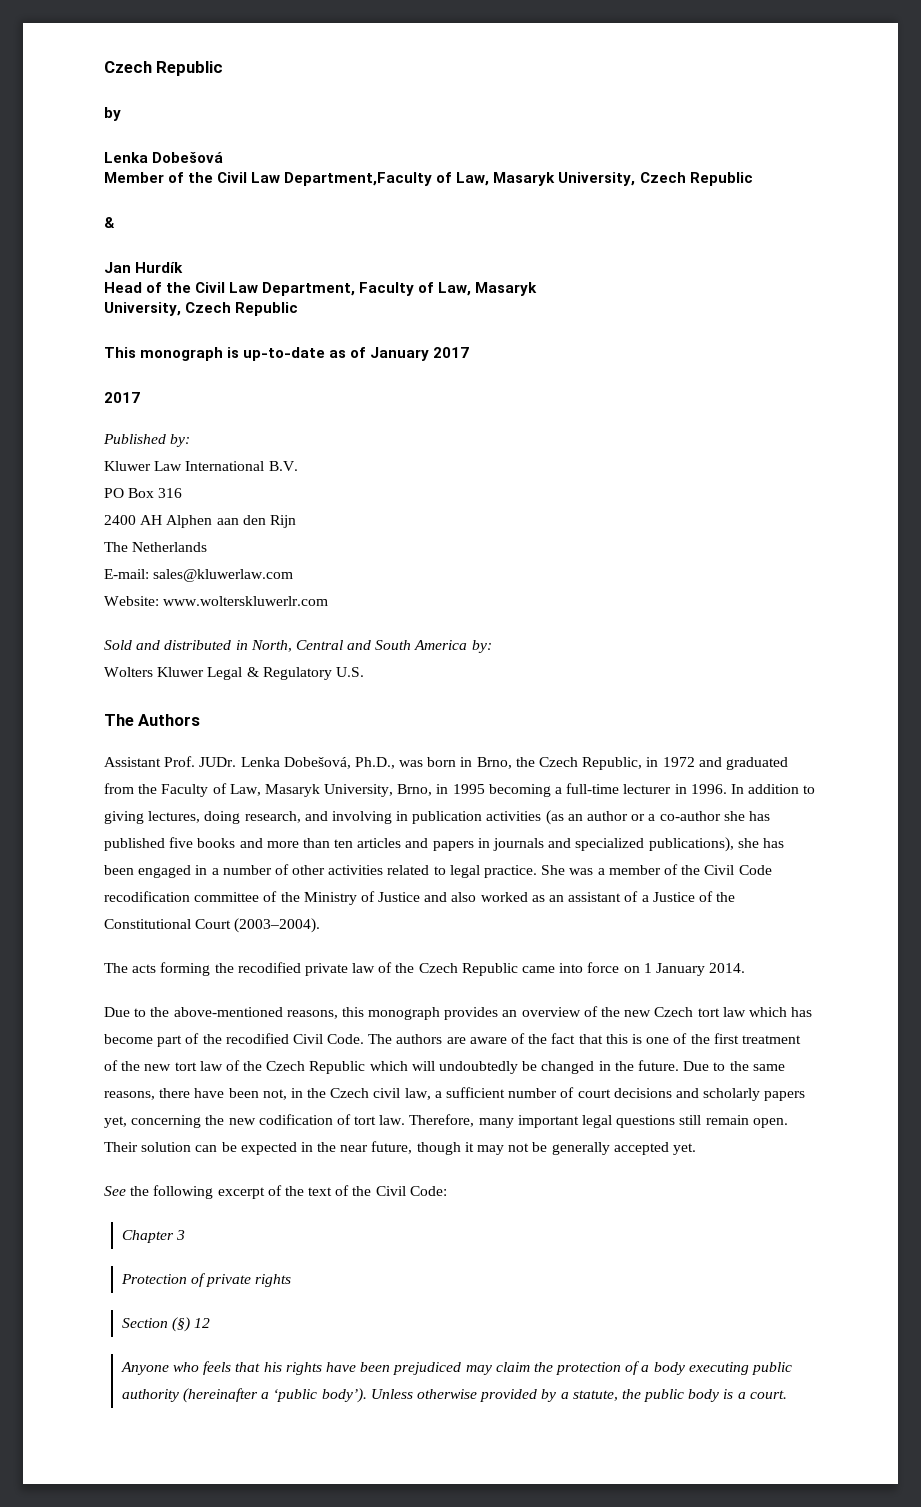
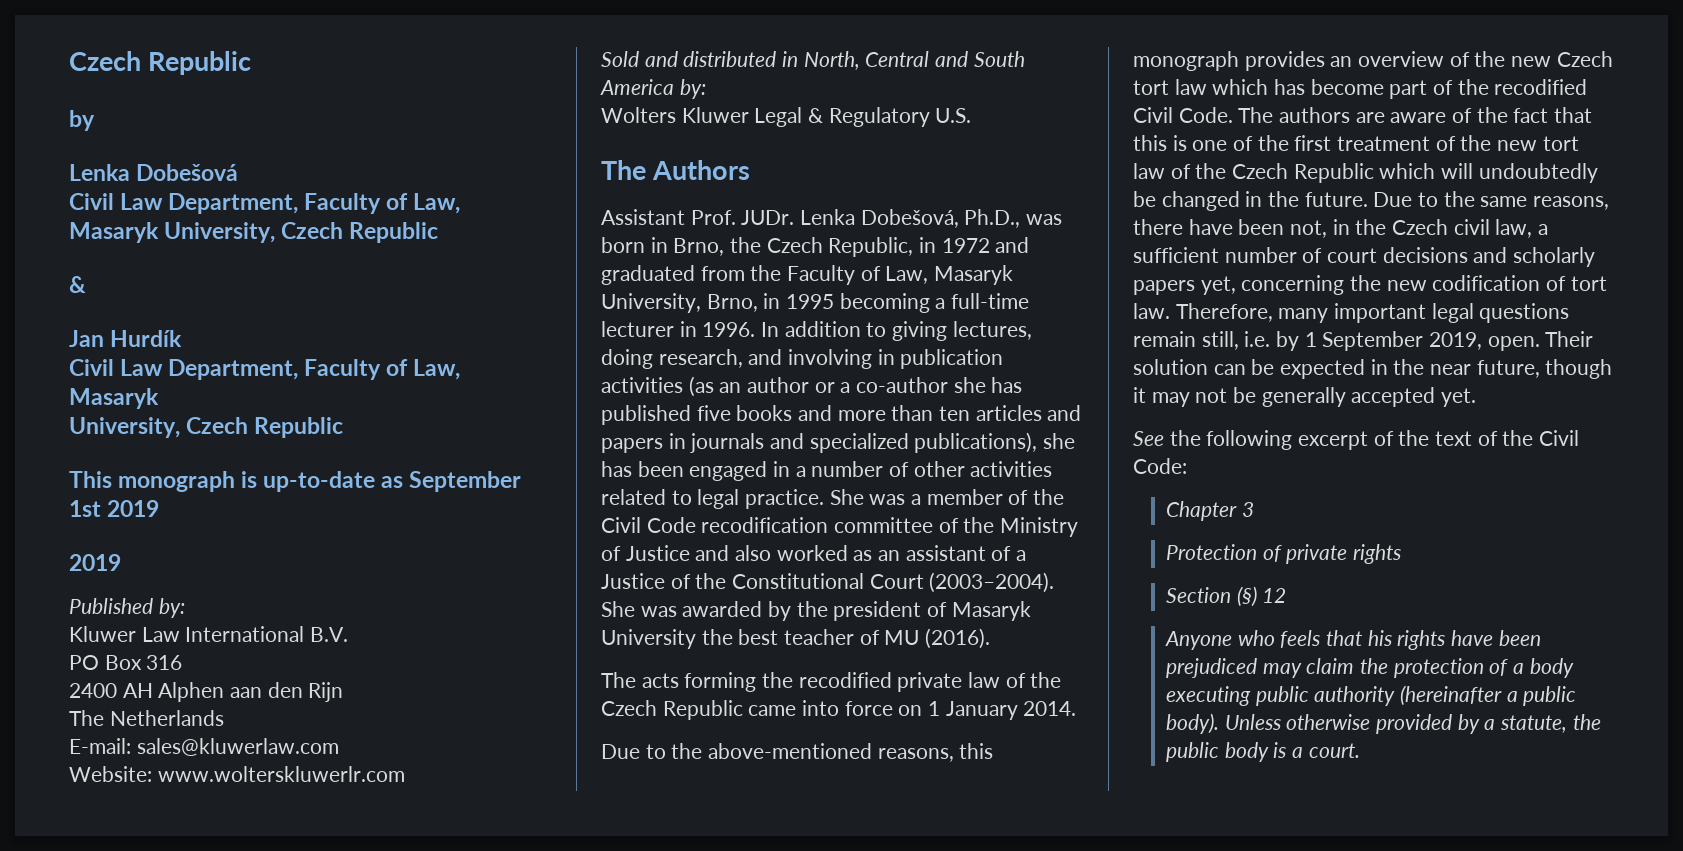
[104,172,433,186] Member of the Civil Law Department,Faculty -> [69,193,382,214] Civil Law Department, Faculty
[104,282,192,293] Head of the -> (183, 338) none
[350,347,470,361] [104,392,140,403] of January 2017 // 2017 -> [409,471,522,492] [69,500,160,517] [69,554,121,571] September 1st 2019 // 2019
(321, 925) none -> [601,601,1031,621] [601,628,991,649] She was awarded by the president of Masaryk University the best teacher of MU (2016).
[679,1115,749,1125] still remain -> [1133,331,1483,351] remain still, i.e. by 1 September 2019,
[273,1388,367,1403] ‘public body’). -> [1523,686,1577,706] [1166,713,1220,734] public body).

